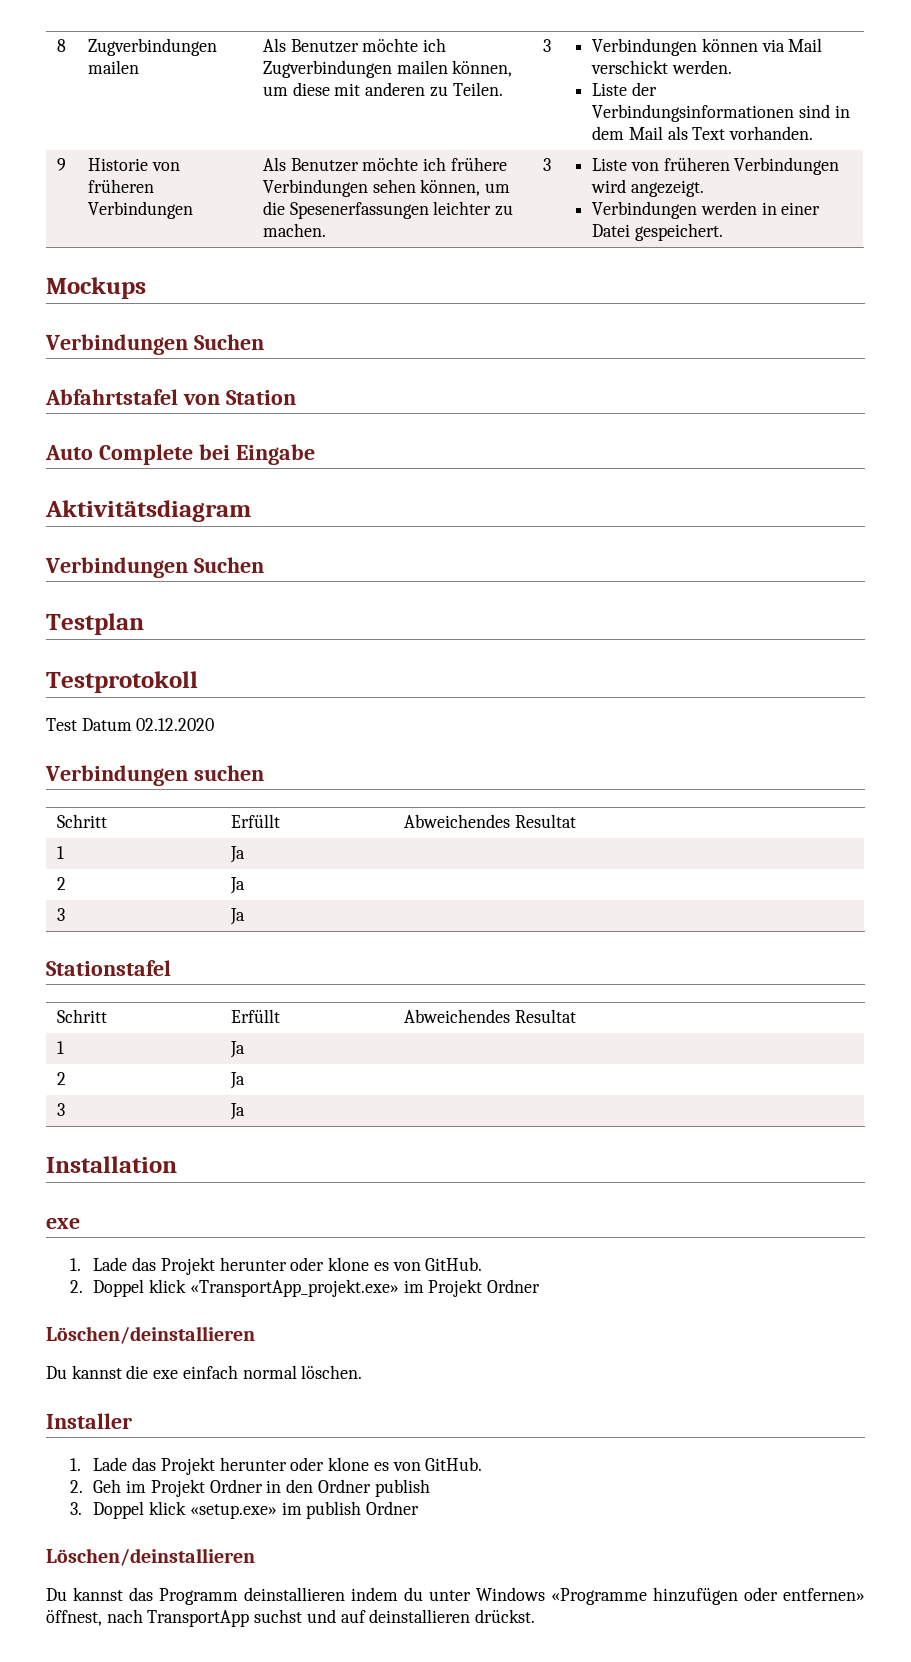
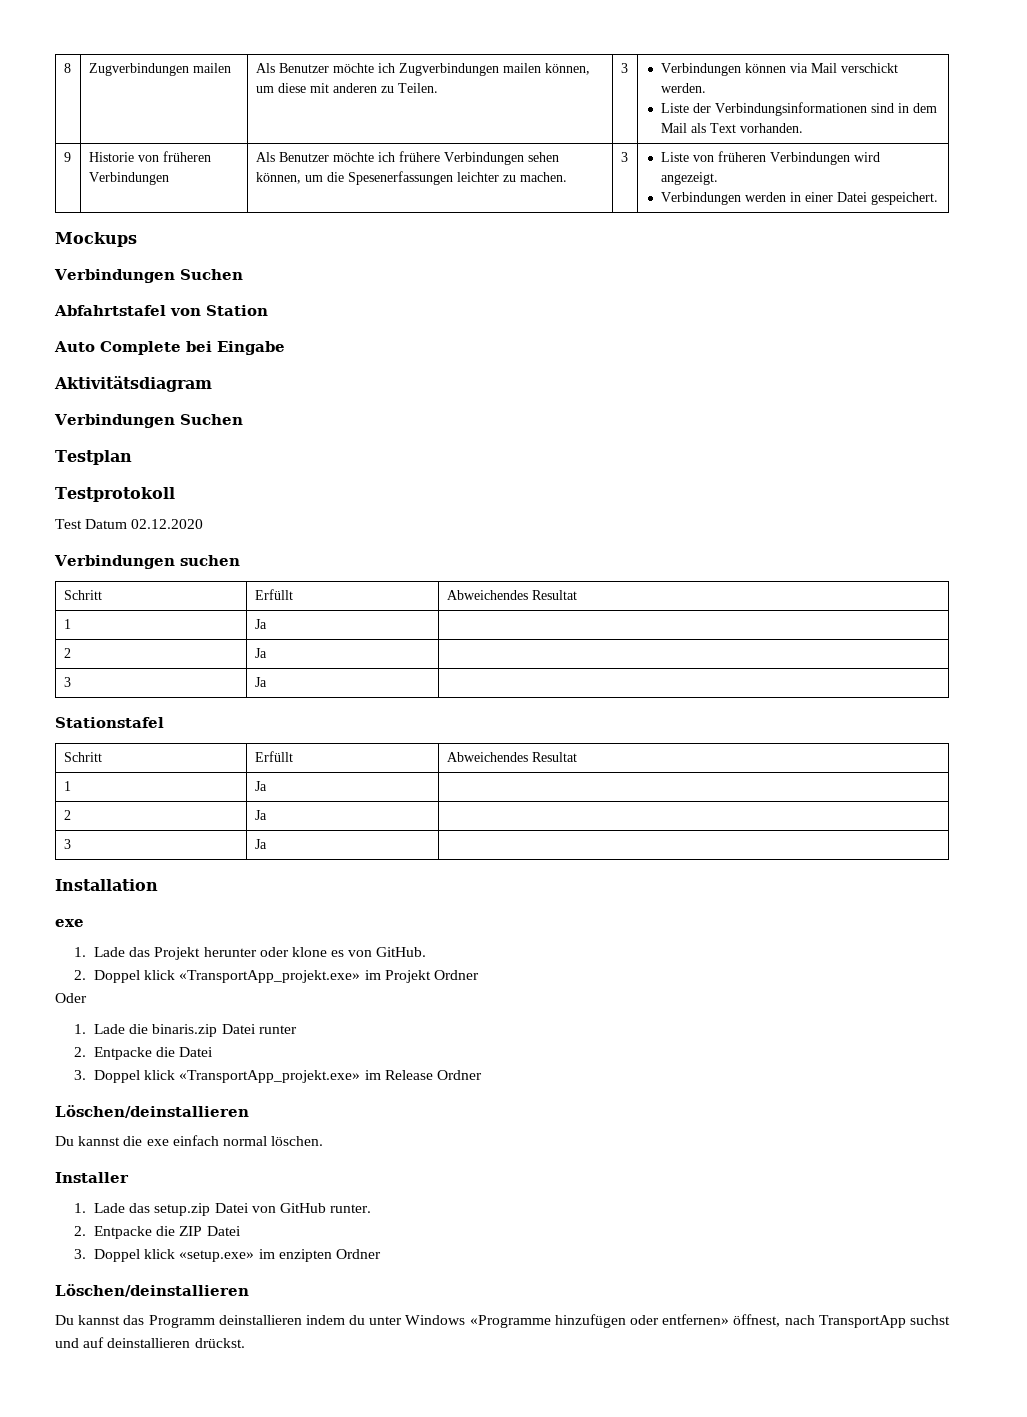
(541, 1286) none -> [55,993,87,1003] [74,1024,297,1037] [74,1047,214,1060] [74,1070,482,1083] // Oder // 1. Lade die binaris.zip Datei runter // 2. Entpacke die Datei // 3. Doppel klick «TransportApp_projekt.exe» im Release Ordner
[160,1457,483,1475] [69,1479,430,1497] Projekt herunter oder klone es von GitHub. // 2. Geh im Projekt Ordner in den Ordner publish -> [154,1203,372,1216] [74,1226,241,1239] setup.zip Datei von GitHub runter. // 2. Entpacke die ZIP Datei
[306,1501,362,1519] publish -> [278,1249,332,1262] enzipten

